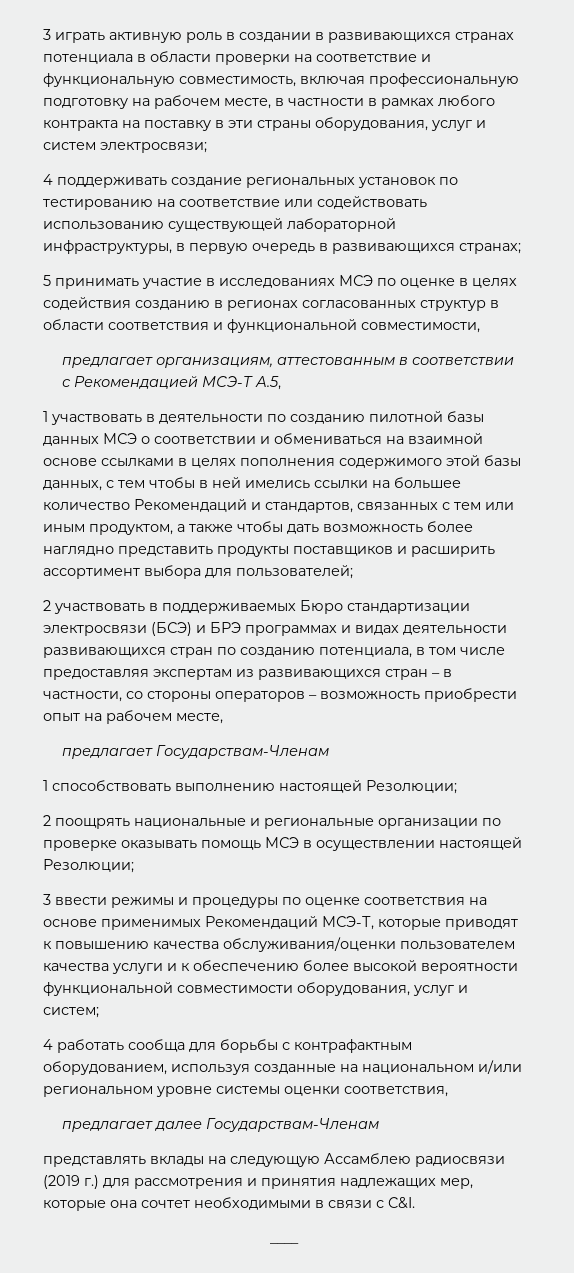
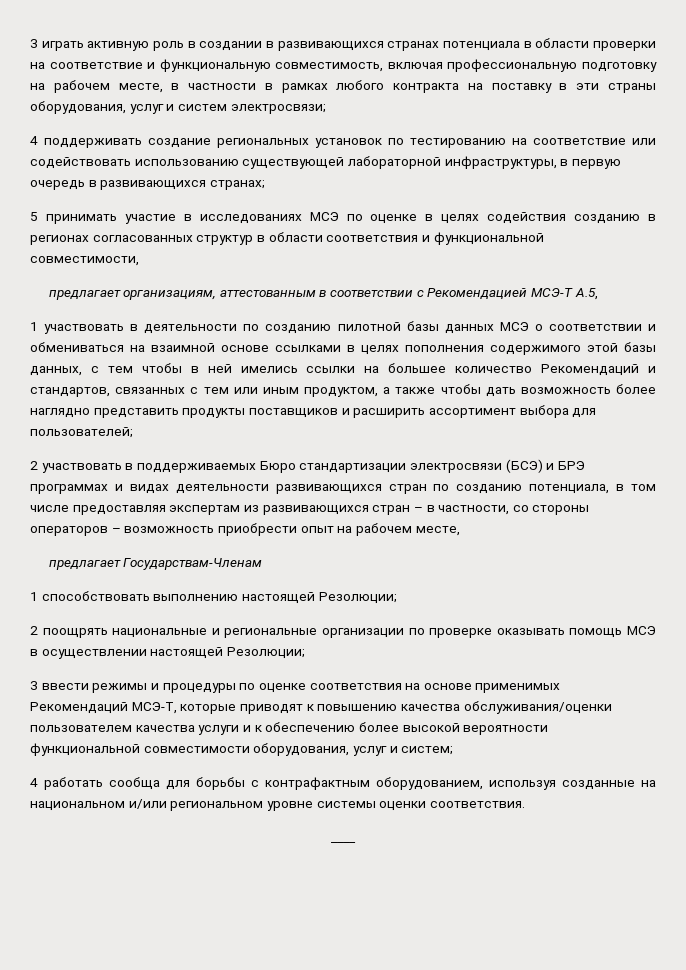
[344,1086,448,1097] [61,1118,379,1132] [43,1153,505,1167] [43,1175,473,1189] [43,1197,415,1211] соответствия, // предлагает далее Государствам-Членам // представлять вклады на следующую Ассамблею радиосвязи (2019 г.) для рассмотрения и принятия надлежащих мер, которые она сочтет необходимыми в связи с C&I. -> [429,801,525,808] соответствия.

